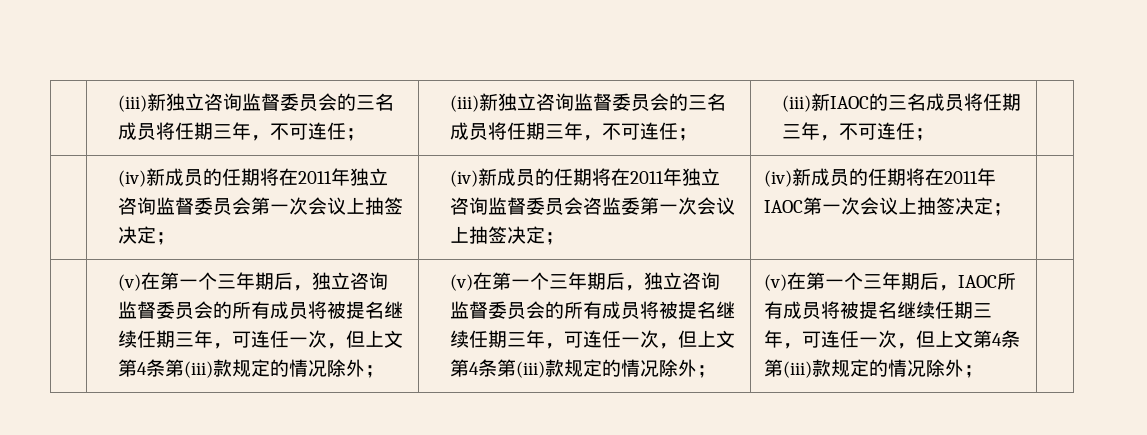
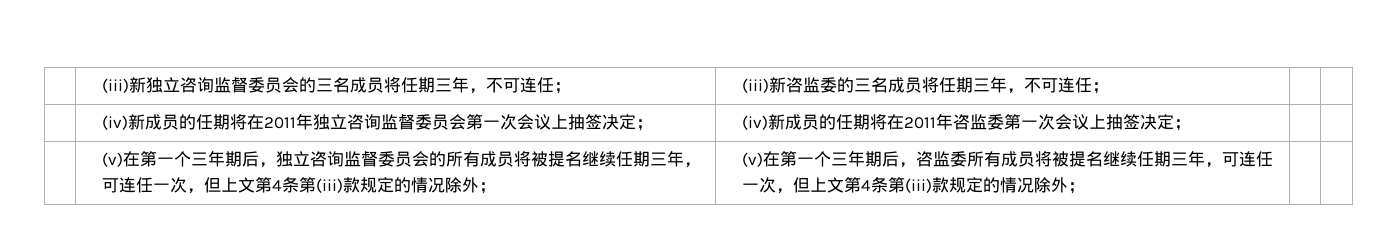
[498,93,727,111] [450,122,698,141] [782,93,1022,112] [782,122,935,141] 独立咨询监督委员会的三名成员将任期三年，不可连任； | (iii)新IAOC的三名成员将任期三年，不可连任； -> [786,76,1110,94] 咨监委的三名成员将任期三年，不可连任； |
[682,168,721,186] [450,197,584,215] 独立咨询监督委员会 -> (954, 121) none
[763,168,996,187] [763,197,1012,216] (iv)新成员的任期将在2011年IAOC第一次会议上抽签决定； -> (1192, 125) none
[644,272,721,290] [450,301,565,319] 独立咨询监督委员会的 -> [916,151,968,167] 咨监委
[763,272,1016,291] [763,301,992,319] [763,330,1020,349] [763,359,983,378] (v)在第一个三年期后，IAOC所有成员将被提名继续任期三年，可连任一次，但上文第4条第(iii)款规定的情况除外； -> (1086, 188) none

